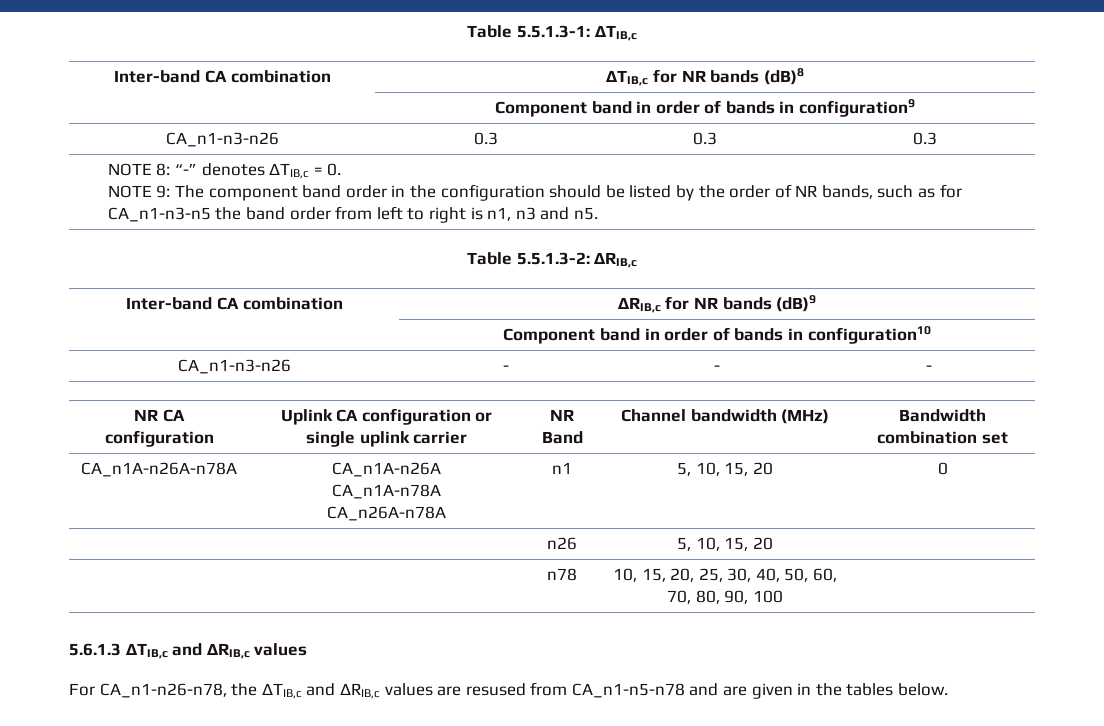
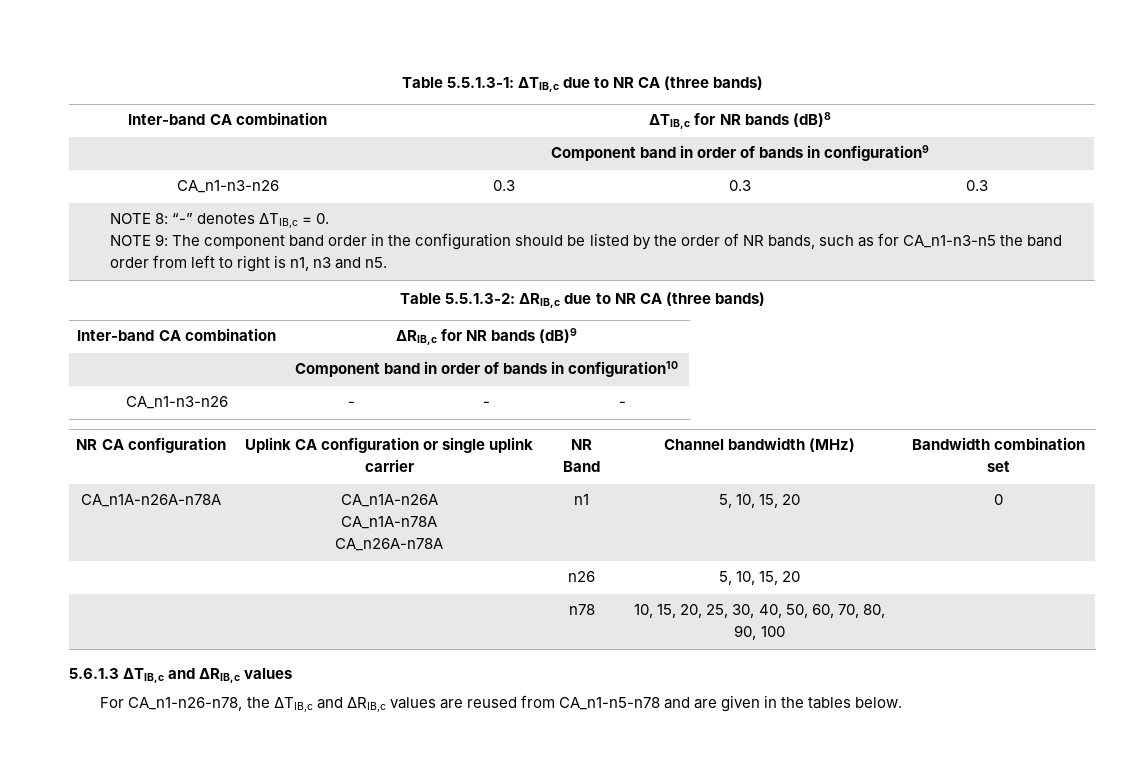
(637, 33) none -> [562,76,764,90] due to NR CA (three bands)
(638, 260) none -> [564,292,765,306] due to NR CA (three bands)
[465,683,526,696] resused -> [466,697,517,708] reused

